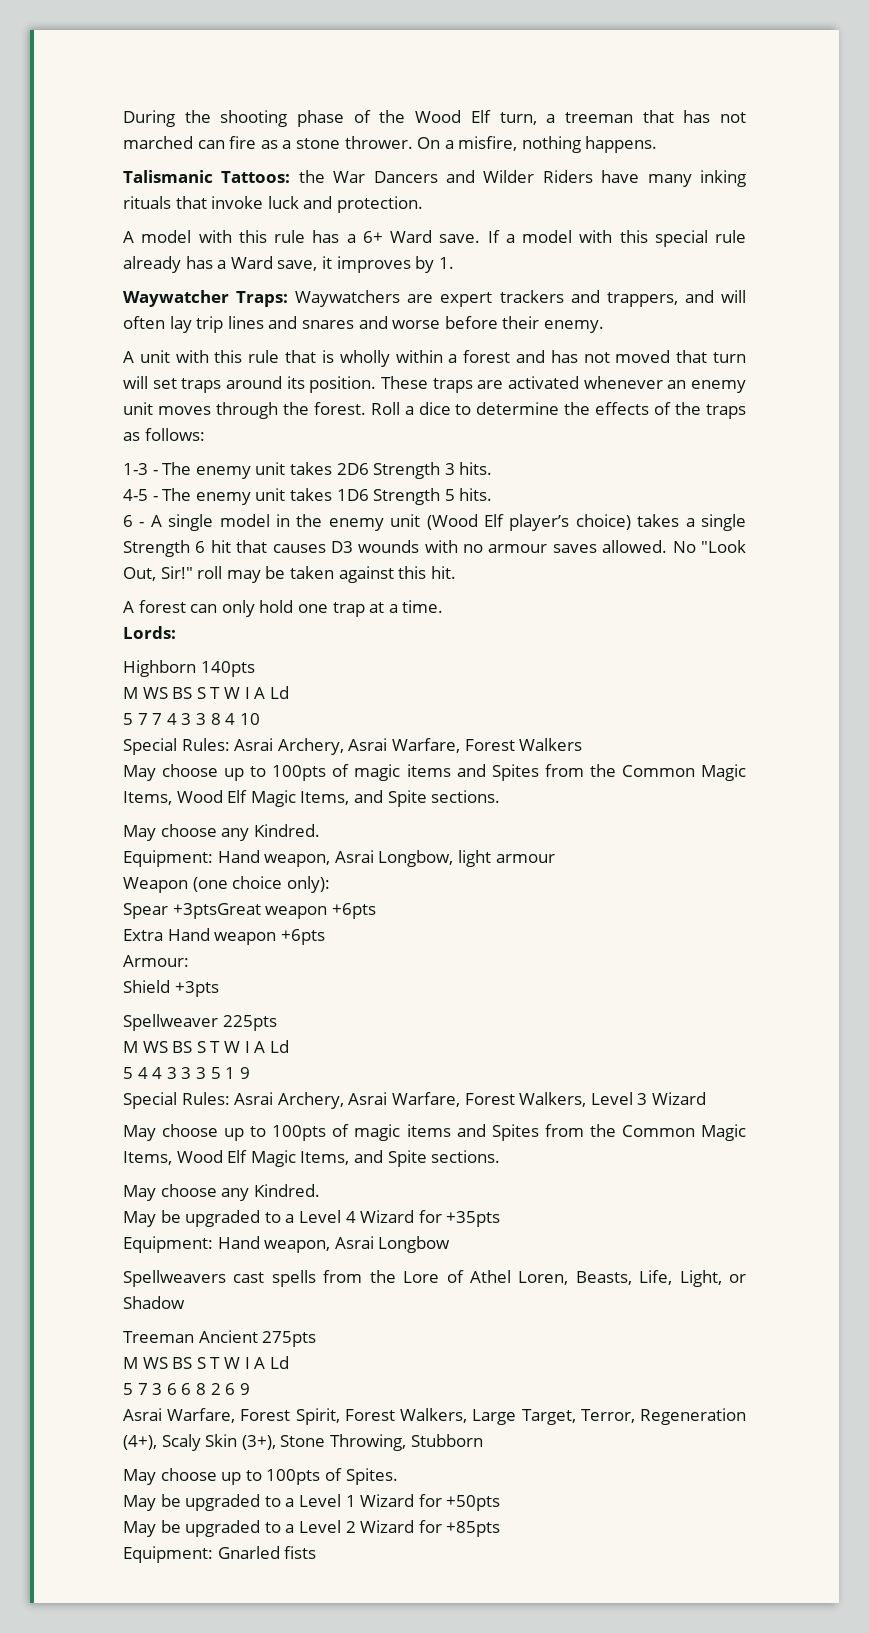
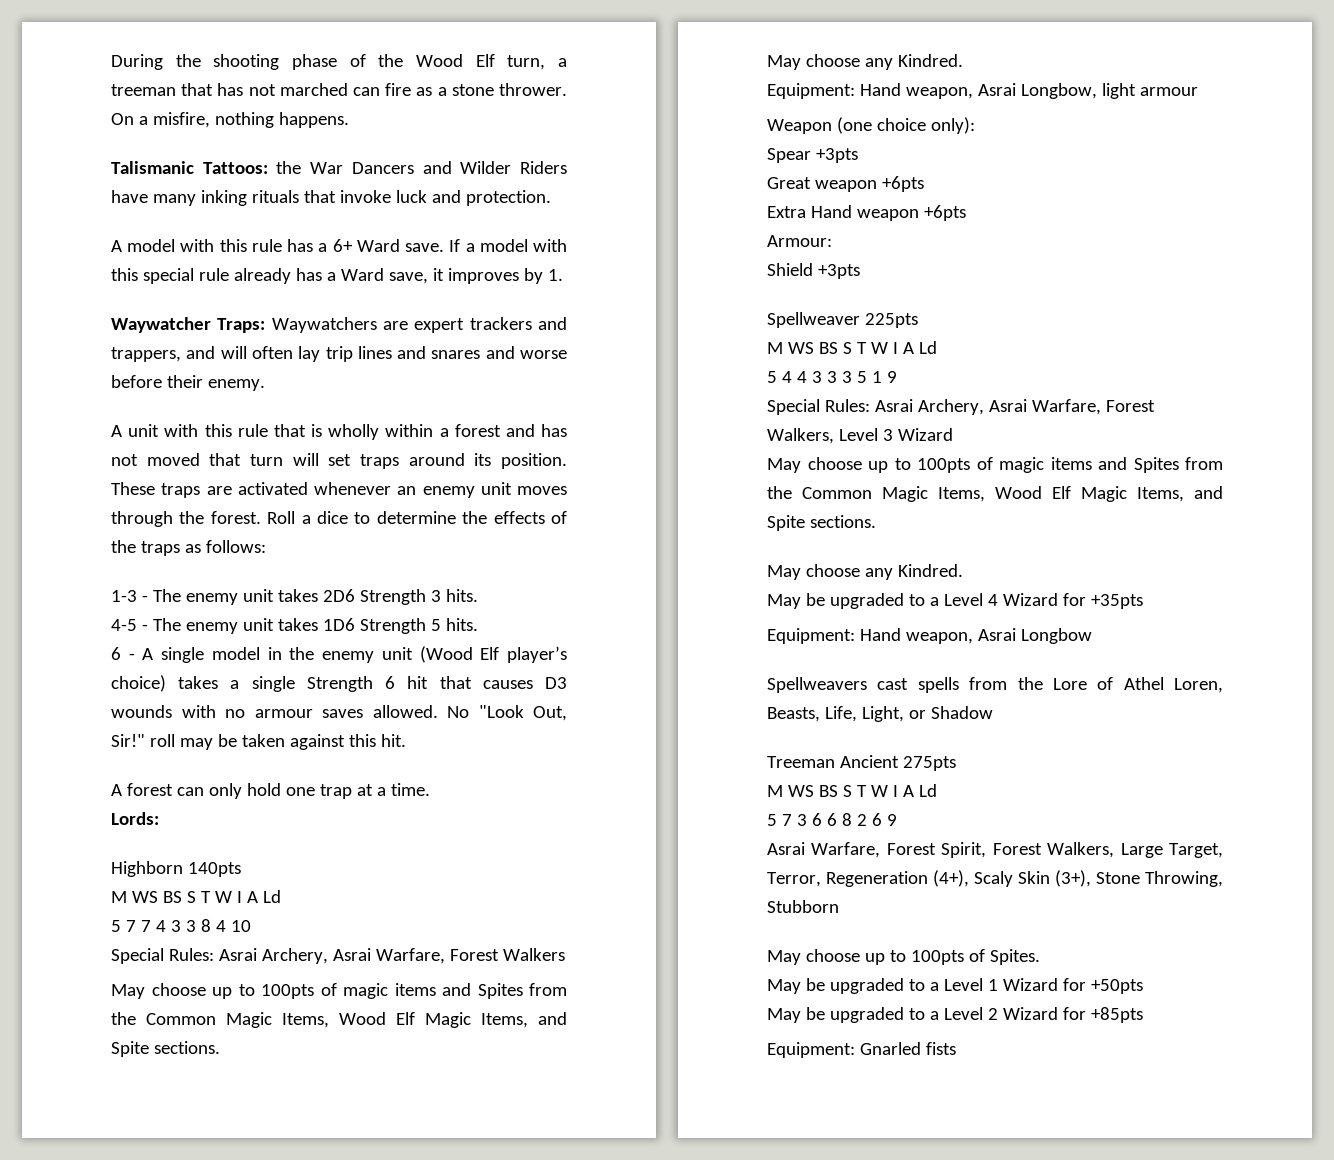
[172,903,261,919] +3ptsGreat -> [815,148,858,163] [767,177,811,189] +3pts // Great

